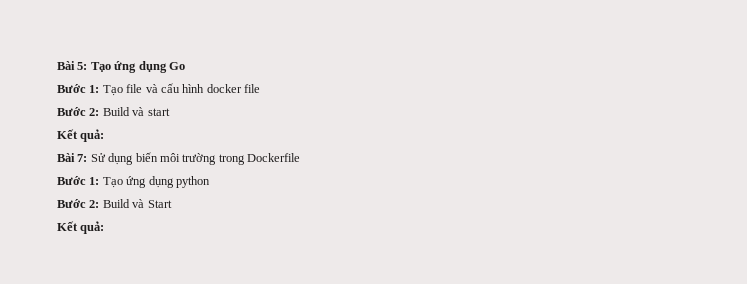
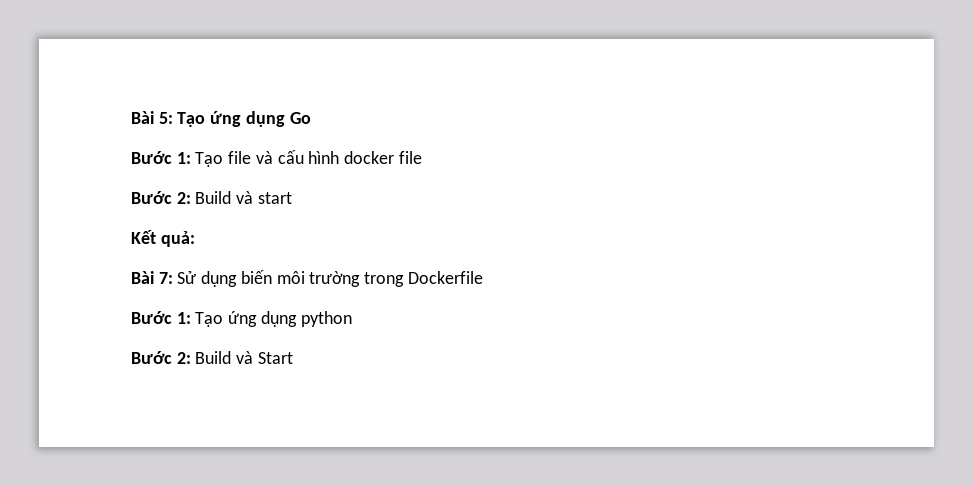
[57,221,105,234] // Kết quả: -> (293, 358) none

